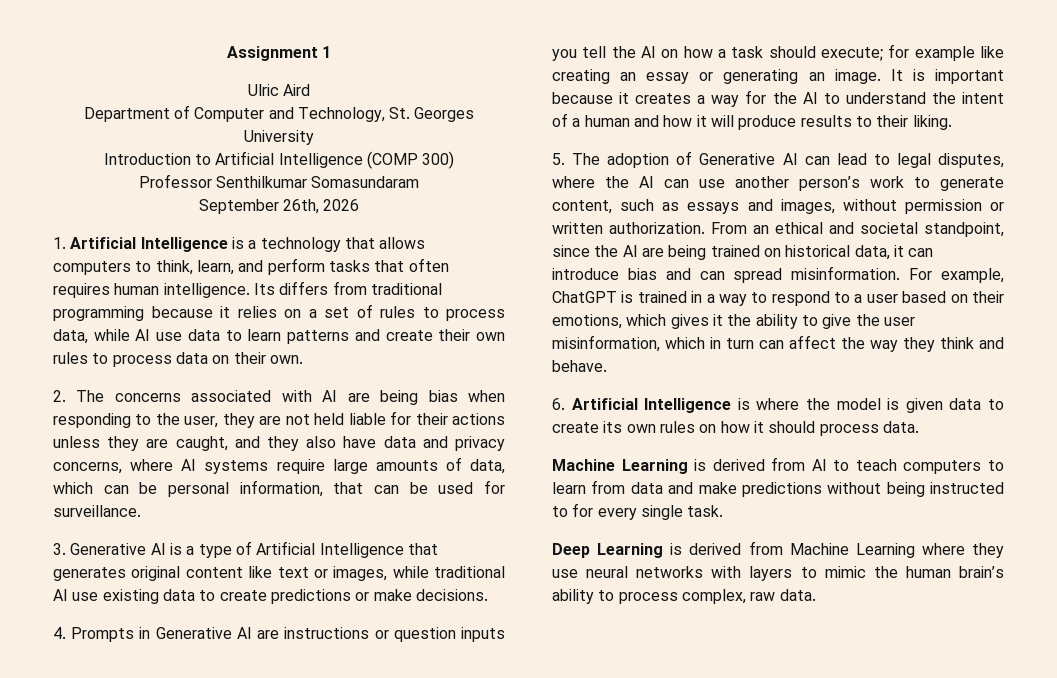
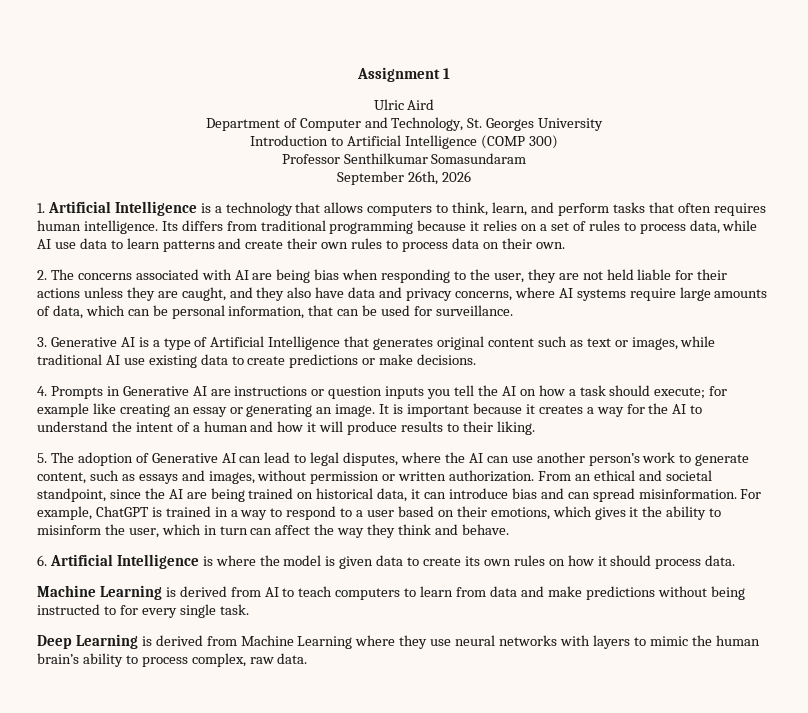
[248,566,273,578] like -> [537,336,583,347] such as
[822,314,915,329] [552,335,660,352] give the user misinformation, -> [37,524,159,538] misinform the user,

